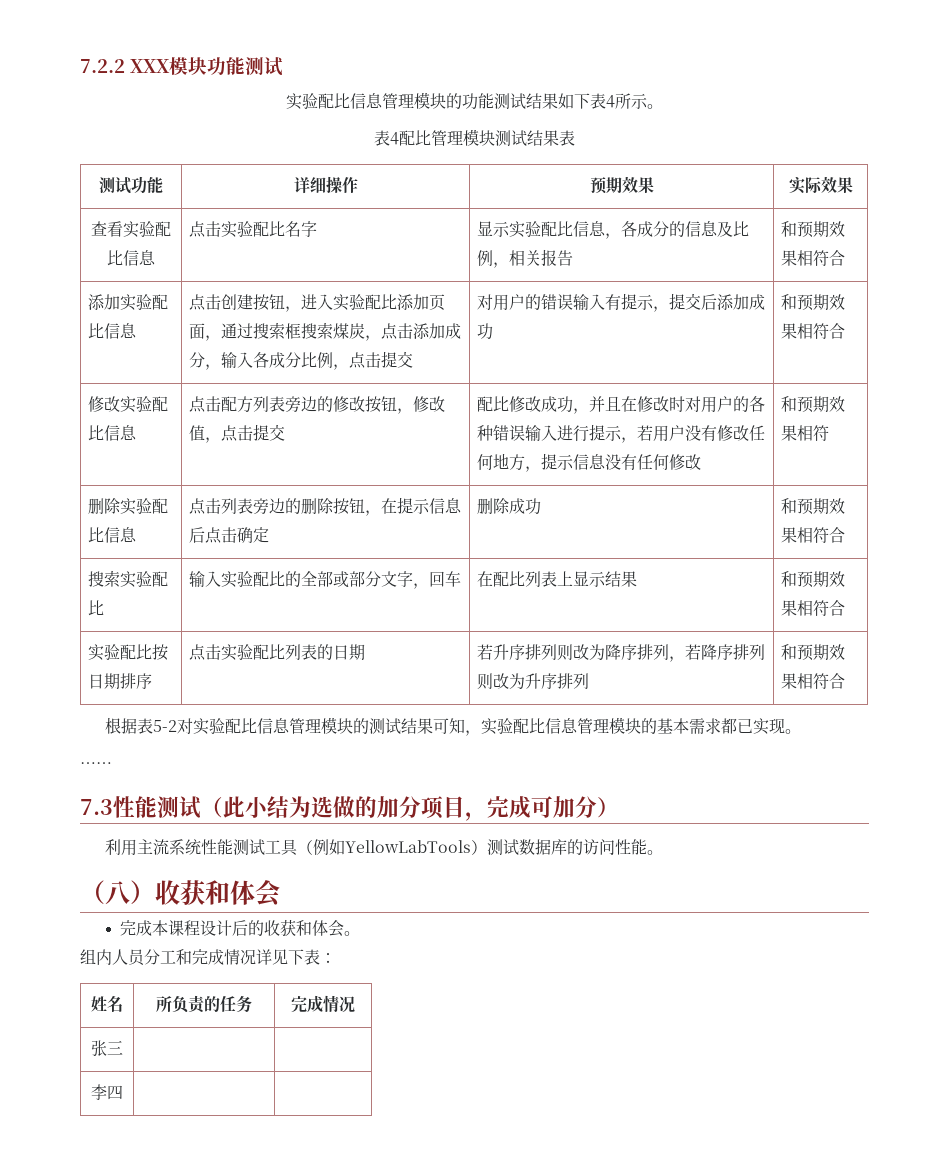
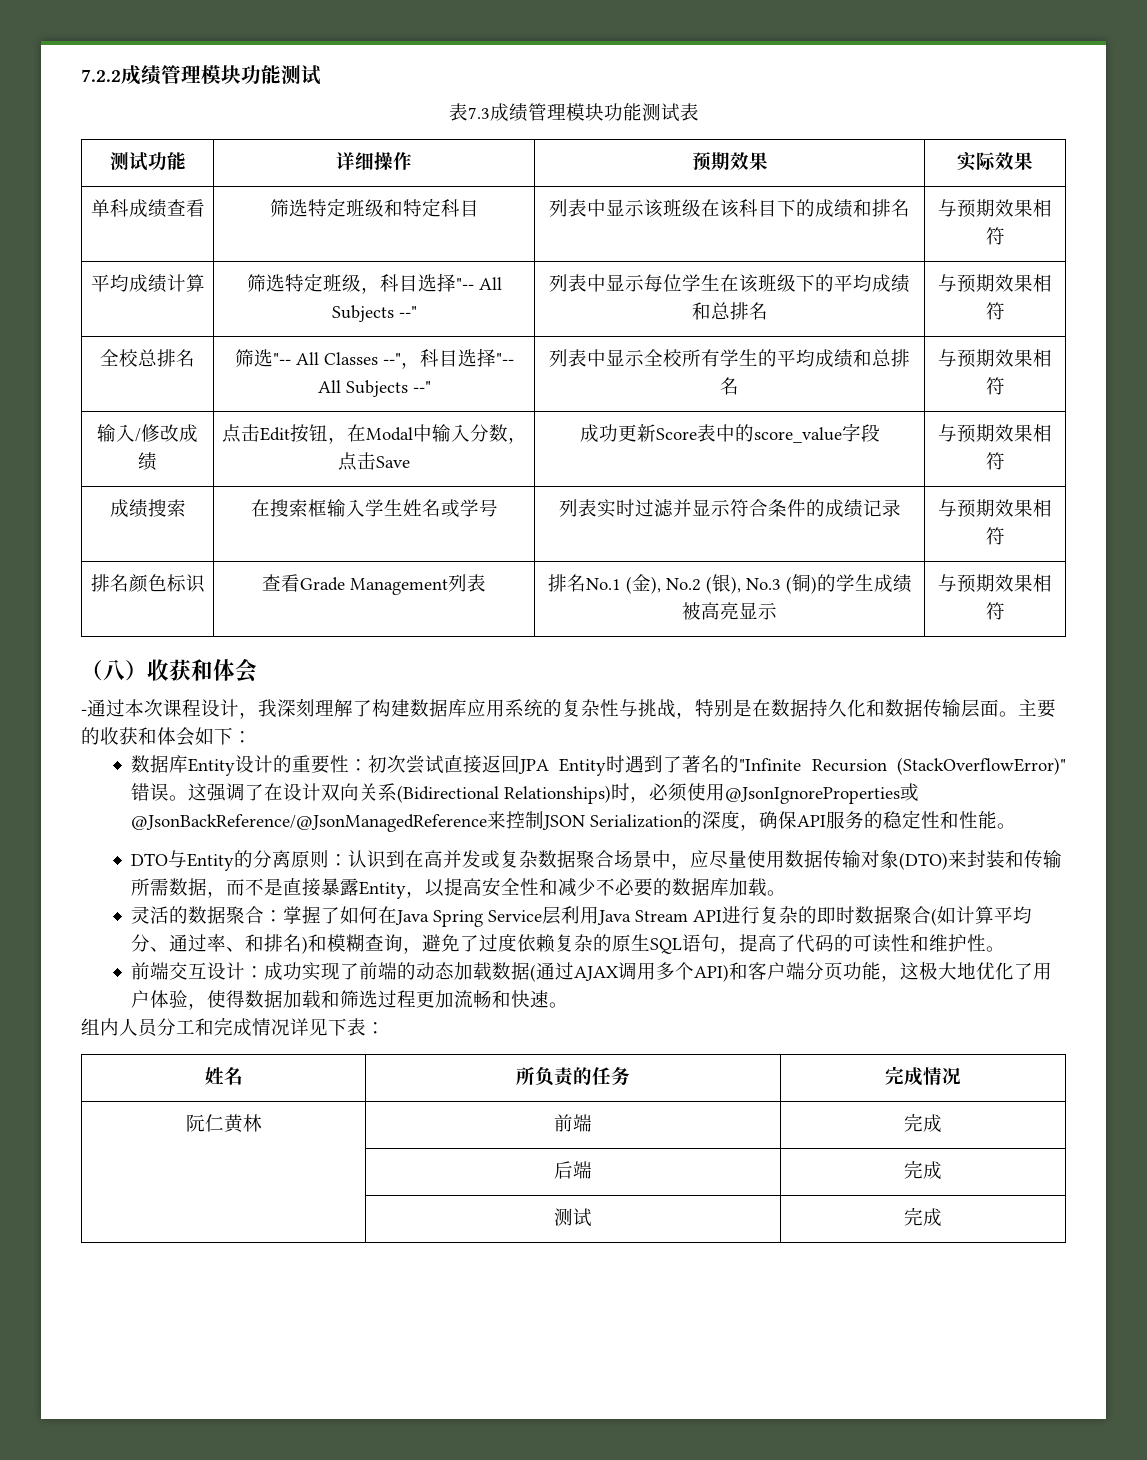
[130,59,170,73] XXX -> [121,65,201,85] 成绩管理
[286,92,663,110] [374,129,559,146] 实验配比信息管理模块的功能测试结果如下表4所示。 // 表4配比管理模块测试结果 -> [448,103,680,122] 表7.3成绩管理模块功能测试
[91,221,171,238] [107,250,156,266] [188,221,317,238] [476,221,749,239] [476,249,573,268] [780,221,845,238] [780,250,845,266] [87,294,168,311] [87,323,137,339] [188,294,445,312] [188,322,461,341] [188,351,413,370] [476,293,765,312] [476,323,493,340] [780,294,845,311] [780,323,845,339] [87,396,168,413] [87,425,137,441] [188,396,445,414] [188,424,285,443] [476,396,765,414] [476,424,765,443] [476,453,701,472] [780,396,845,413] [780,425,829,441] [87,498,168,515] [87,527,137,543] [188,497,462,516] [188,527,269,544] [476,498,541,515] [780,498,845,515] [780,527,845,543] [87,570,168,588] [87,600,104,616] [188,571,461,589] [476,571,637,587] [780,571,845,588] [780,600,845,616] [87,644,168,661] [87,673,152,689] [188,644,365,661] [476,644,765,662] [476,673,589,690] [780,644,845,661] [780,673,845,689] [105,717,802,736] [80,762,112,769] [80,796,619,821] [105,839,664,856] [80,880,280,907] [120,919,345,937] 查看实验配比信息 | 点击实验配比名字 | 显示实验配比信息，各成分的信息及比例，相关报告 | 和预期效果相符合 // 添加实验配比信息 | 点击创建按钮，进入实验配比添加页面，通过搜索框搜索煤炭，点击添加成分，输入各成分比例，点击提交 | 对用户的错误输入有提示，提交后添加成功 | 和预期效果相符合 // 修改实验配比信息 | 点击配方列表旁边的修改按钮，修改值，点击提交 | 配比修改成功，并且在修改时对用户的各种错误输入进行提示，若用户没有修改任何地方，提示信息没有任何修改 | 和预期效果相符 // 删除实验配比信息 | 点击列表旁边的删除按钮，在提示信息后点击确定 | 删除成功 | 和预期效果相符合 // 搜索实验配比 | 输入实验配比的全部或部分文字，回车 | 在配比列表上显示结果 | 和预期效果相符合 // 实验配比按日期排序 | 点击实验配比列表的日期 | 若升序排列则改为降序排列，若降序排列则改为升序排列 | 和预期效果相符合 // 根据表5-2对实验配比信息管理模块的测试结果可知，实验配比信息管理模块的基本需求都已实现。 // …… // 7.3性能测试（此小结为选做的加分项目，完成可加分） // 利用主流系统性能测试工具（例如YellowLabTools）测试数据库的访问性能。 // （八）收获和体会 // 完成本课程设计后的收获和体会 -> [90,199,205,218] [269,198,479,217] [549,199,910,218] [938,199,1052,218] [985,227,1005,245] [90,274,205,293] [246,273,502,294] [331,305,417,322] [549,274,910,293] [691,302,768,320] [938,274,1052,293] [985,302,1005,320] [100,349,195,367] [234,348,514,369] [317,380,431,397] [549,349,910,368] [720,377,739,395] [938,349,1052,368] [985,377,1005,395] [97,424,198,443] [138,452,157,471] [221,424,527,444] [338,452,410,471] [579,423,880,443] [938,424,1052,443] [985,452,1005,470] [109,499,186,518] [250,499,498,517] [558,499,901,518] [938,499,1052,518] [985,527,1005,545] [90,574,205,593] [262,574,486,595] [547,574,912,594] [682,602,777,620] [938,574,1052,593] [985,602,1005,620] [81,659,257,683] [81,698,1056,719] [81,727,252,746] [130,755,1066,776] [130,783,919,804] [130,810,1016,832] [130,850,1062,871] [130,877,786,899] [130,906,1032,927] [130,934,1005,954] [130,961,1052,982] [130,990,549,1010] 单科成绩查看 | 筛选特定班级和特定科目 | 列表中显示该班级在该科目下的成绩和排名 | 与预期效果相符 // 平均成绩计算 | 筛选特定班级，科目选择"-- All Subjects --" | 列表中显示每位学生在该班级下的平均成绩和总排名 | 与预期效果相符 // 全校总排名 | 筛选"-- All Classes --"，科目选择"-- All Subjects --" | 列表中显示全校所有学生的平均成绩和总排名 | 与预期效果相符 // 输入/修改成绩 | 点击Edit按钮，在Modal中输入分数，点击Save | 成功更新Score表中的score_value字段 | 与预期效果相符 // 成绩搜索 | 在搜索框输入学生姓名或学号 | 列表实时过滤并显示符合条件的成绩记录 | 与预期效果相符 // 排名颜色标识 | 查看Grade Management列表 | 排名No.1 (金), No.2 (银), No.3 (铜)的学生成绩被高亮显示 | 与预期效果相符 // （八）收获和体会 // -通过本次课程设计，我深刻理解了构建数据库应用系统的复杂性与挑战，特别是在数据持久化和数据传输层面。主要的收获和体会如下： // 数据库Entity设计的重要性：初次尝试直接返回JPA Entity时遇到了著名的"Infinite Recursion (StackOverflowError)"错误。这强调了在设计双向关系(Bidirectional Relationships)时，必须使用@JsonIgnoreProperties或@JsonBackReference/@JsonManagedReference来控制JSON Serialization的深度，确保API服务的稳定性和性能。 // DTO与Entity的分离原则：认识到在高并发或复杂数据聚合场景中，应尽量使用数据传输对象(DTO)来封装和传输所需数据，而不是直接暴露Entity，以提高安全性和减少不必要的数据库加载。 // 灵活的数据聚合：掌握了如何在Java Spring Service层利用Java Stream API进行复杂的即时数据聚合(如计算平均分、通过率、和排名)和模糊查询，避免了过度依赖复杂的原生SQL语句，提高了代码的可读性和维护性。 // 前端交互设计：成功实现了前端的动态加载数据(通过AJAX调用多个API)和客户端分页功能，这极大地优化了用户体验，使得数据加载和筛选过程更加流畅和快速
[91,1040,123,1056] [91,1084,123,1100] 张三 | | // 李四 | | -> [185,1114,262,1133] [554,1114,592,1132] [904,1113,942,1133] [554,1161,592,1179] [904,1160,942,1180] [554,1208,592,1227] [904,1207,942,1227] 阮仁黄林 | 前端 | 完成 // | 后端 | 完成 // | 测试 | 完成

